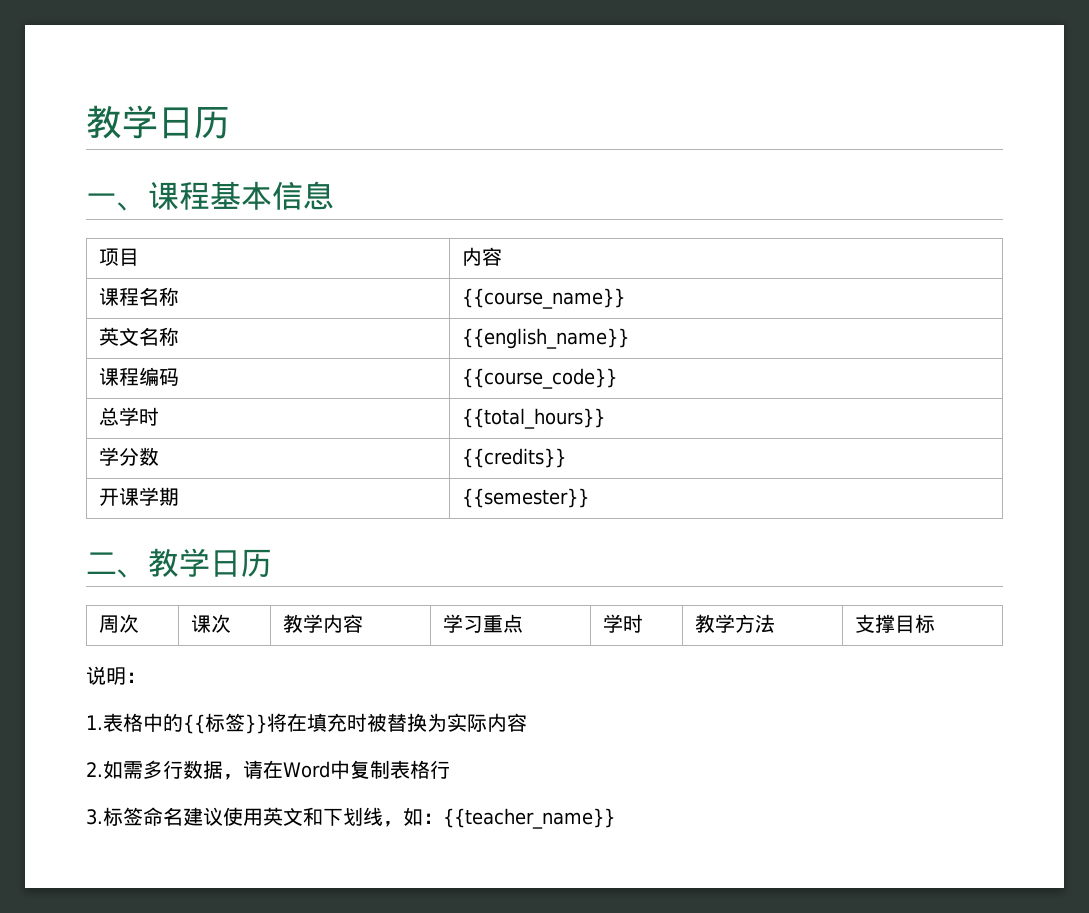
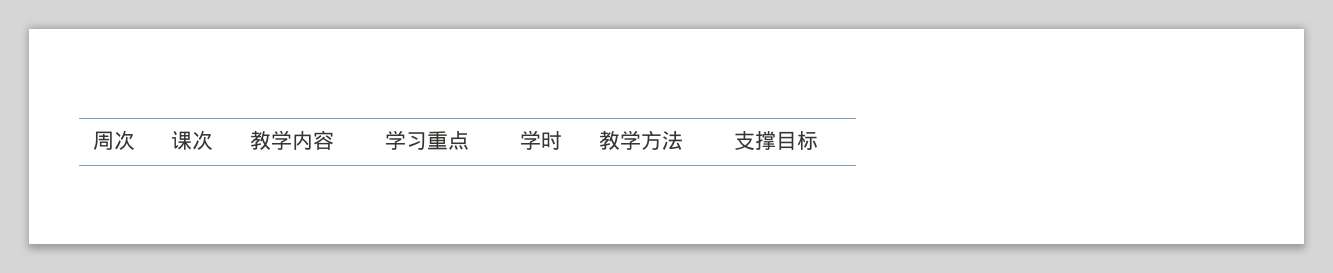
[86,105,230,139] [86,181,334,211] [98,248,139,266] [461,247,502,266] [98,287,179,306] [461,288,625,309] [98,327,179,346] [461,328,629,349] [98,367,179,386] [461,368,617,389] [98,407,159,426] [461,408,605,429] [98,447,159,466] [461,448,566,468] [98,487,179,506] [461,488,589,508] [86,548,272,578] 教学日历 // 一、课程基本信息 // 项目 | 内容 // 课程名称 | {{course_name}} // 英文名称 | {{english_name}} // 课程编码 | {{course_code}} // 总学时 | {{total_hours}} // 学分数 | {{credits}} // 开课学期 | {{semester}} // 二、教学日历 // -> (93, 140) none
[86,666,146,685] [86,713,527,734] [86,760,450,780] [86,807,615,829] // 说明： // 1.表格中的{{标签}}将在填充时被替换为实际内容 // 2.如需多行数据，请在Word中复制表格行 // 3.标签命名建议使用英文和下划线，如：{{teacher_name}} -> (819, 140) none

